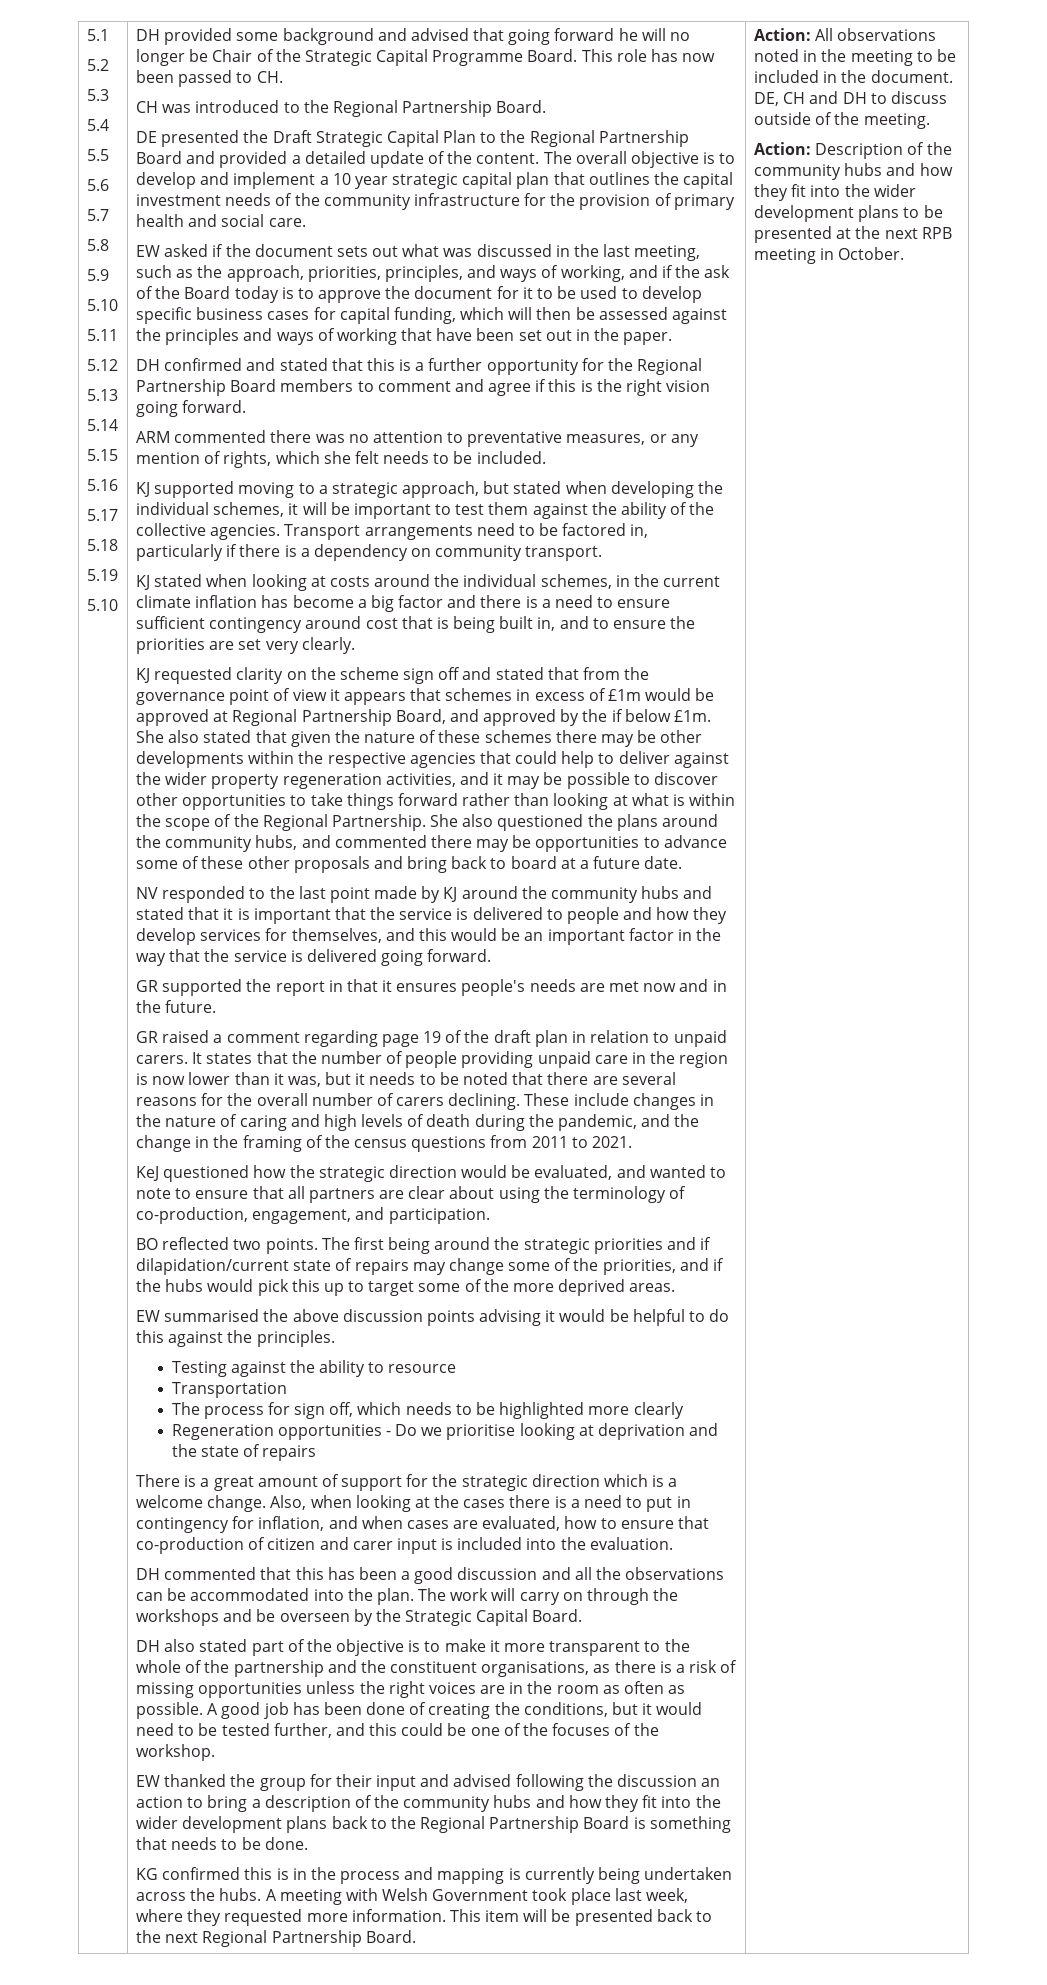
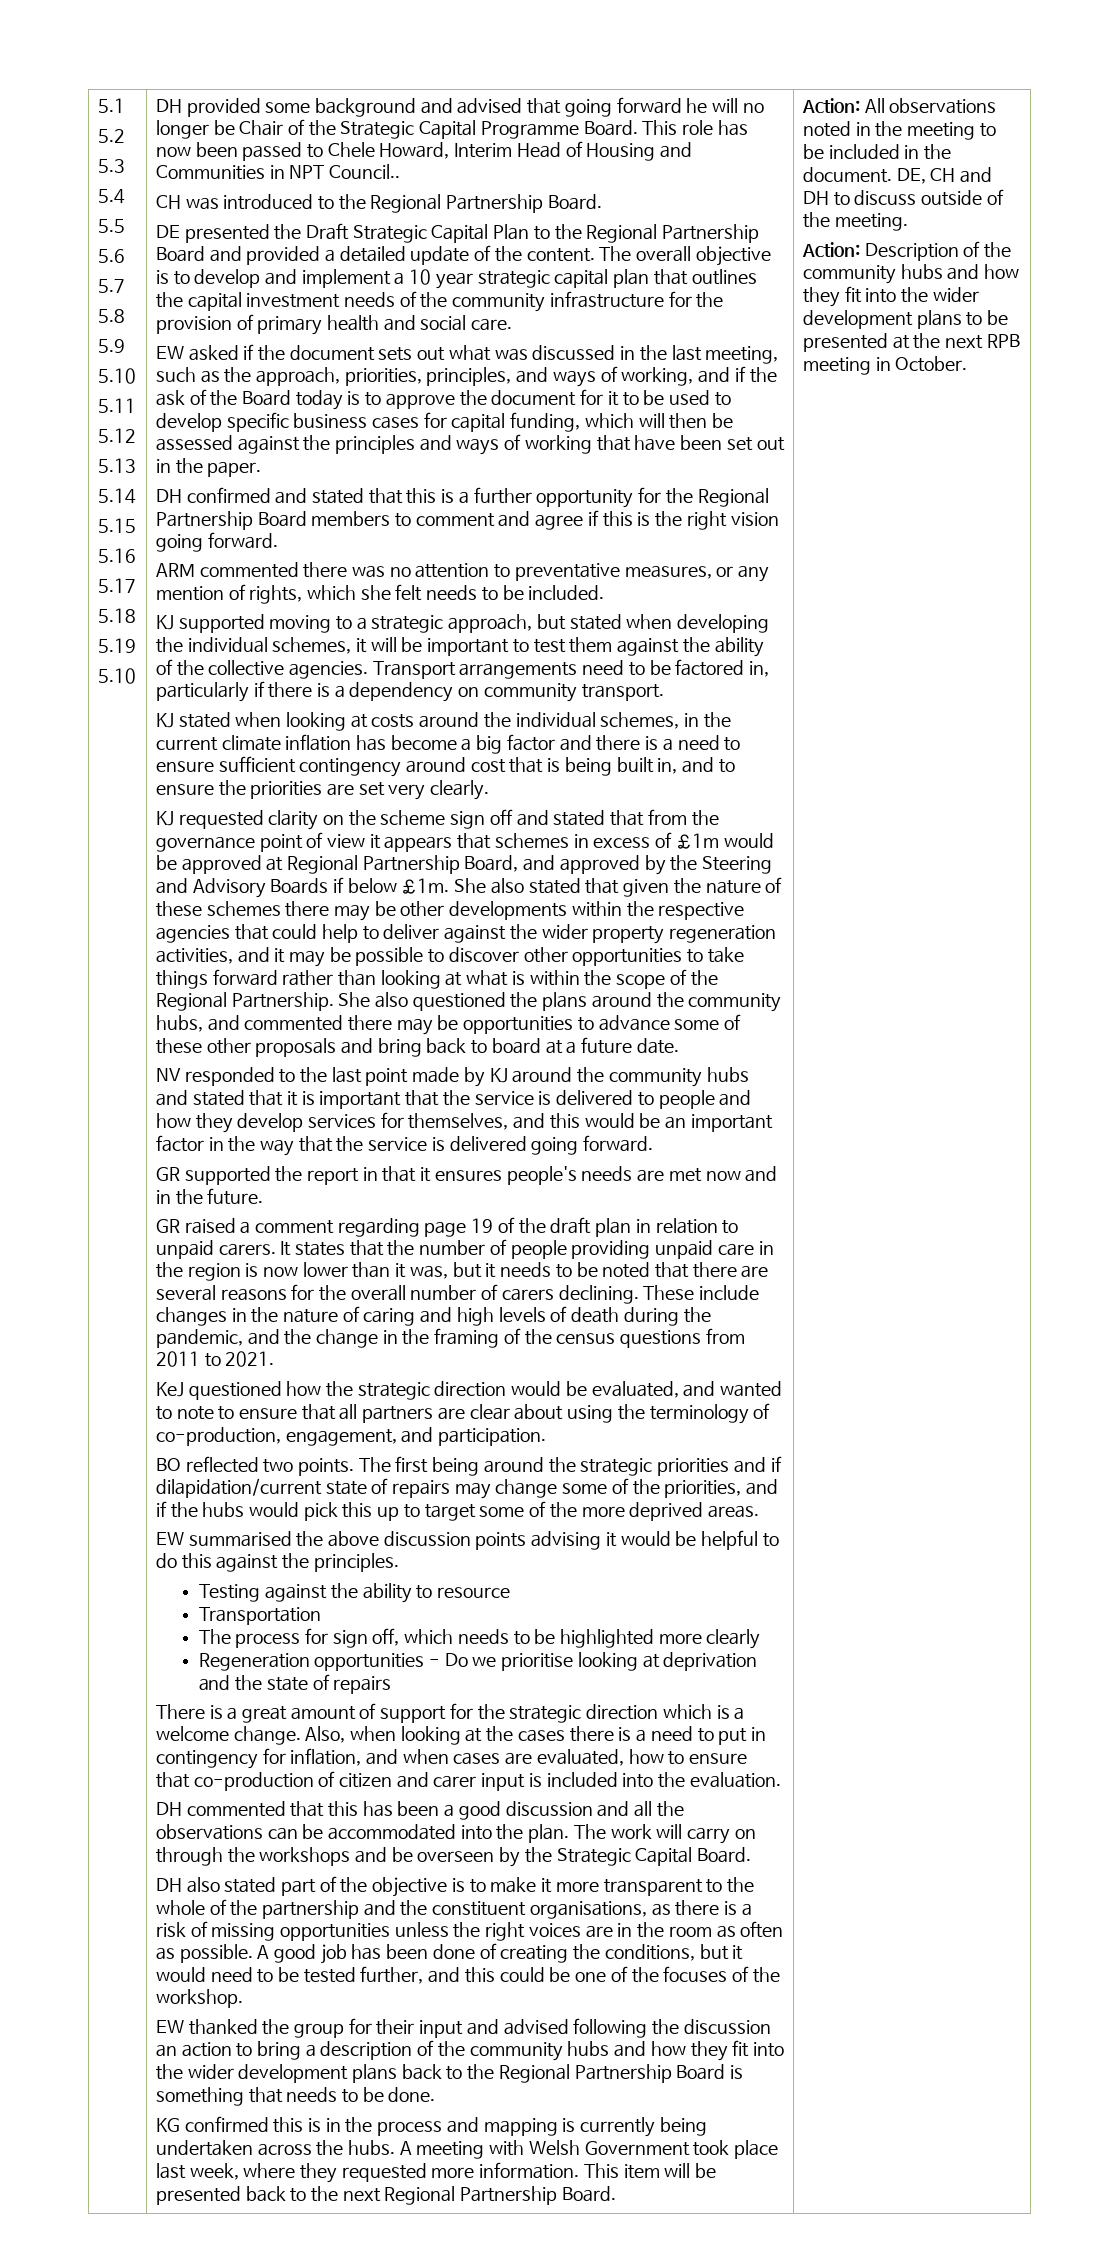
[256,71,283,83] CH. -> [327,141,693,161] [155,164,401,180] Chele Howard, Interim Head of Housing and Communities in NPT Council..
(608, 715) none -> [702,856,773,874] [155,878,329,898] Steering and Advisory Boards

